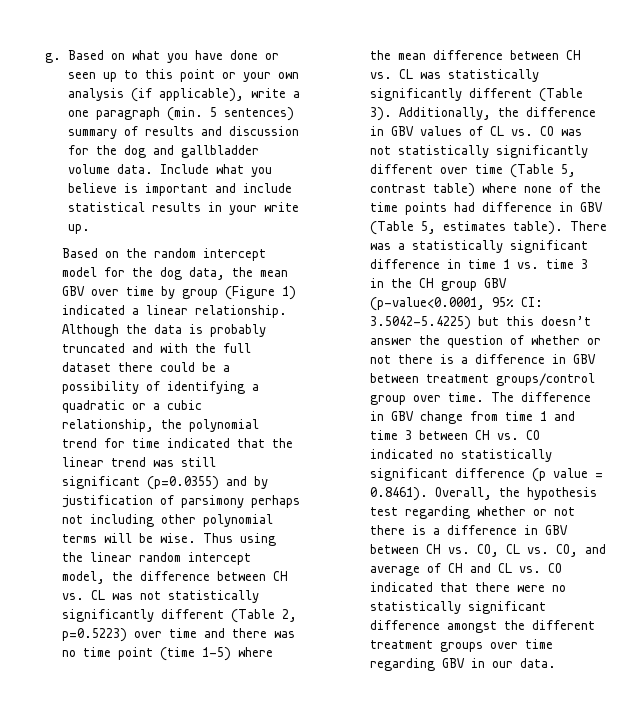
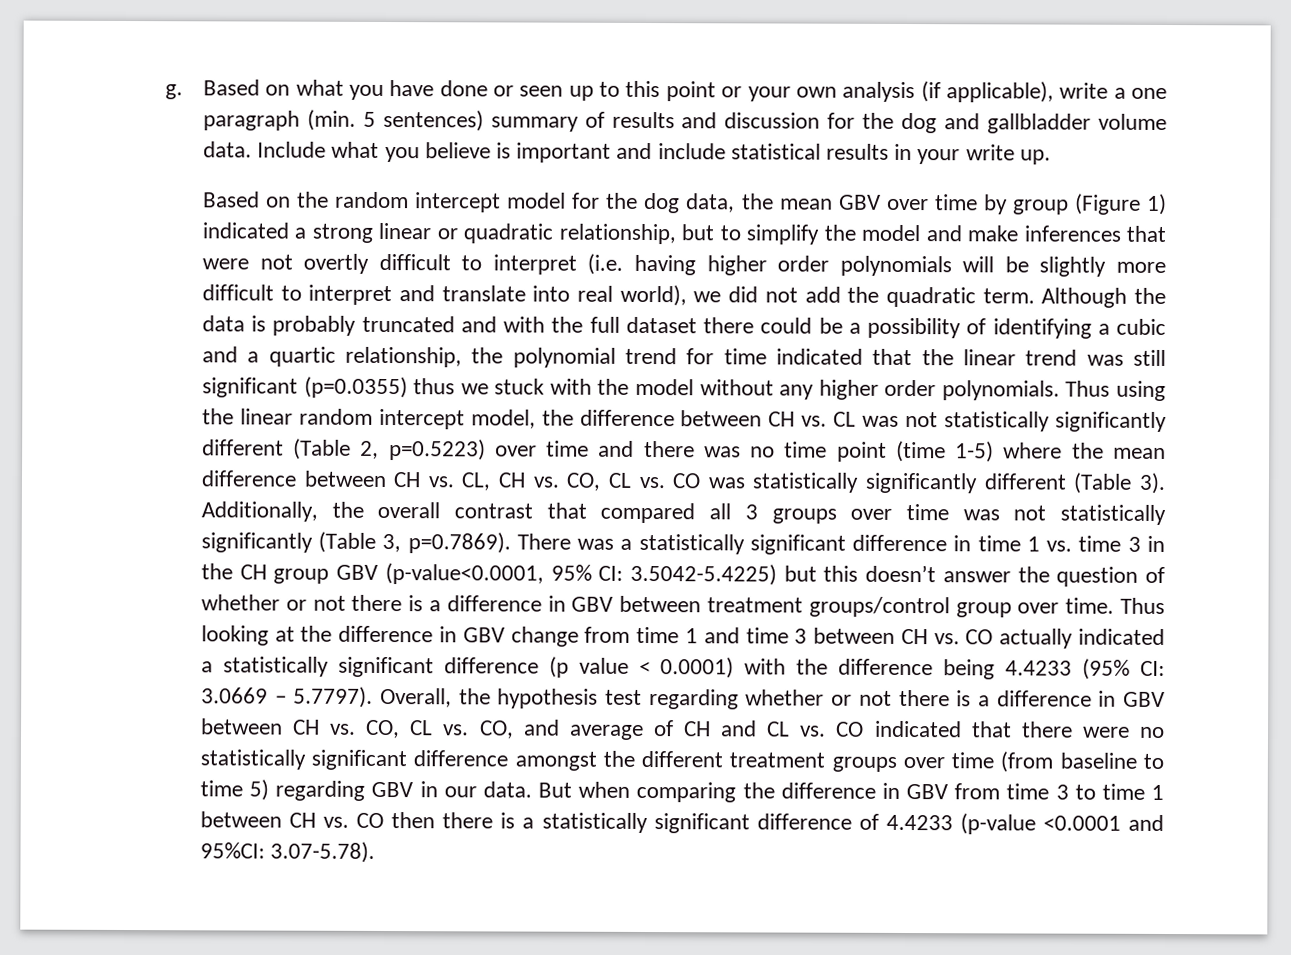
[145,305,287,318] linear relationship. -> [311,222,1166,245] [201,253,1166,277] [201,284,1035,308] strong linear or quadratic relationship, but to simplify the model and make inferences that were not overtly difficult to interpret (i.e. having higher order polynomials will be slightly more difficult to interpret and translate into real world), we did not add the quadratic term.
[61,400,202,413] quadratic or a cubic -> [1116,318,1167,335] [201,346,336,367] cubic and a quartic
[225,476,268,489] [61,495,300,508] [61,514,273,527] [61,533,196,543] and by justification of parsimony perhaps not including other polynomial terms will be wise. -> [413,378,1060,401] thus we stuck with the model without any higher order polynomials.
[398,69,413,79] CL -> [461,472,702,491] CL, CH vs. CO, CL vs. CO
[525,107,596,117] [369,126,582,136] [369,145,588,158] [369,164,576,178] [369,183,601,197] [369,202,603,215] [369,221,563,235] difference in GBV values of CL vs. CO was not statistically significantly different over time (Table 5, contrast table) where none of the time points had difference in GBV (Table 5, estimates table). -> [377,501,1167,526] [200,531,511,554] overall contrast that compared all 3 groups over time was not statistically significantly (Table 3, p=0.7869).
[490,392,514,402] The -> [1120,597,1166,614] [200,625,333,646] Thus looking at the
[369,449,454,459] indicated no -> [999,628,1166,649] [200,661,213,673] actually indicated a
[594,473,603,478] [369,487,428,501] = 0.8461). -> [638,657,1166,680] [200,686,374,708] < 0.0001) with the difference being 4.4233 (95% CI: 3.0669 – 5.7797).
(553, 644) none -> [1000,751,1164,773] [199,779,270,801] (from baseline to time 5)
(556, 663) none -> [538,781,1164,803] [199,811,1164,835] [199,841,376,863] But when comparing the difference in GBV from time 3 to time 1 between CH vs. CO then there is a statistically significant difference of 4.4233 (p-value <0.0001 and 95%CI: 3.07-5.78).

